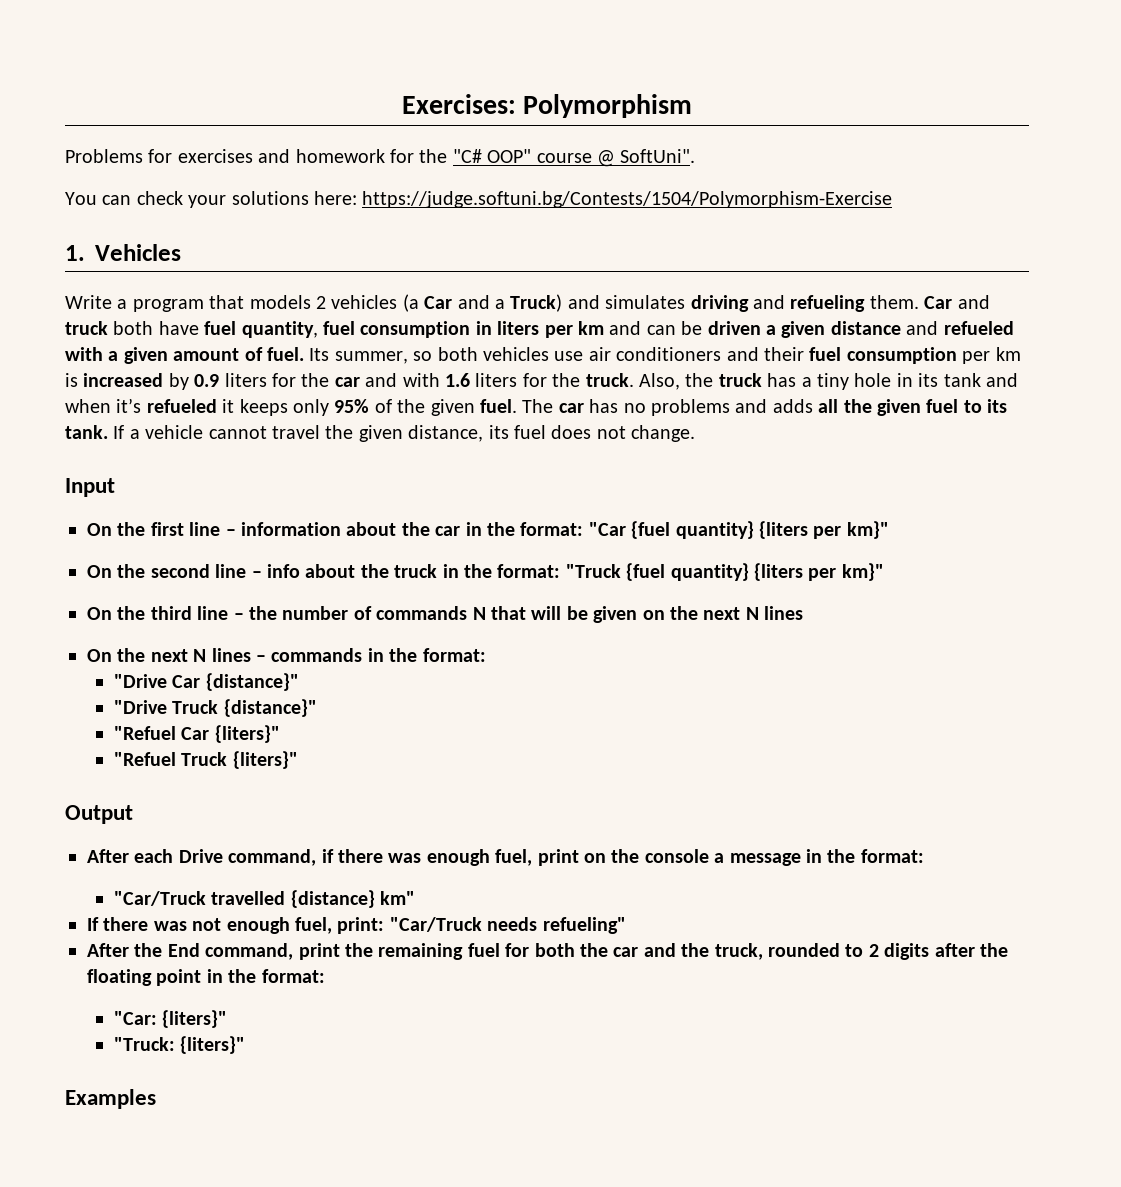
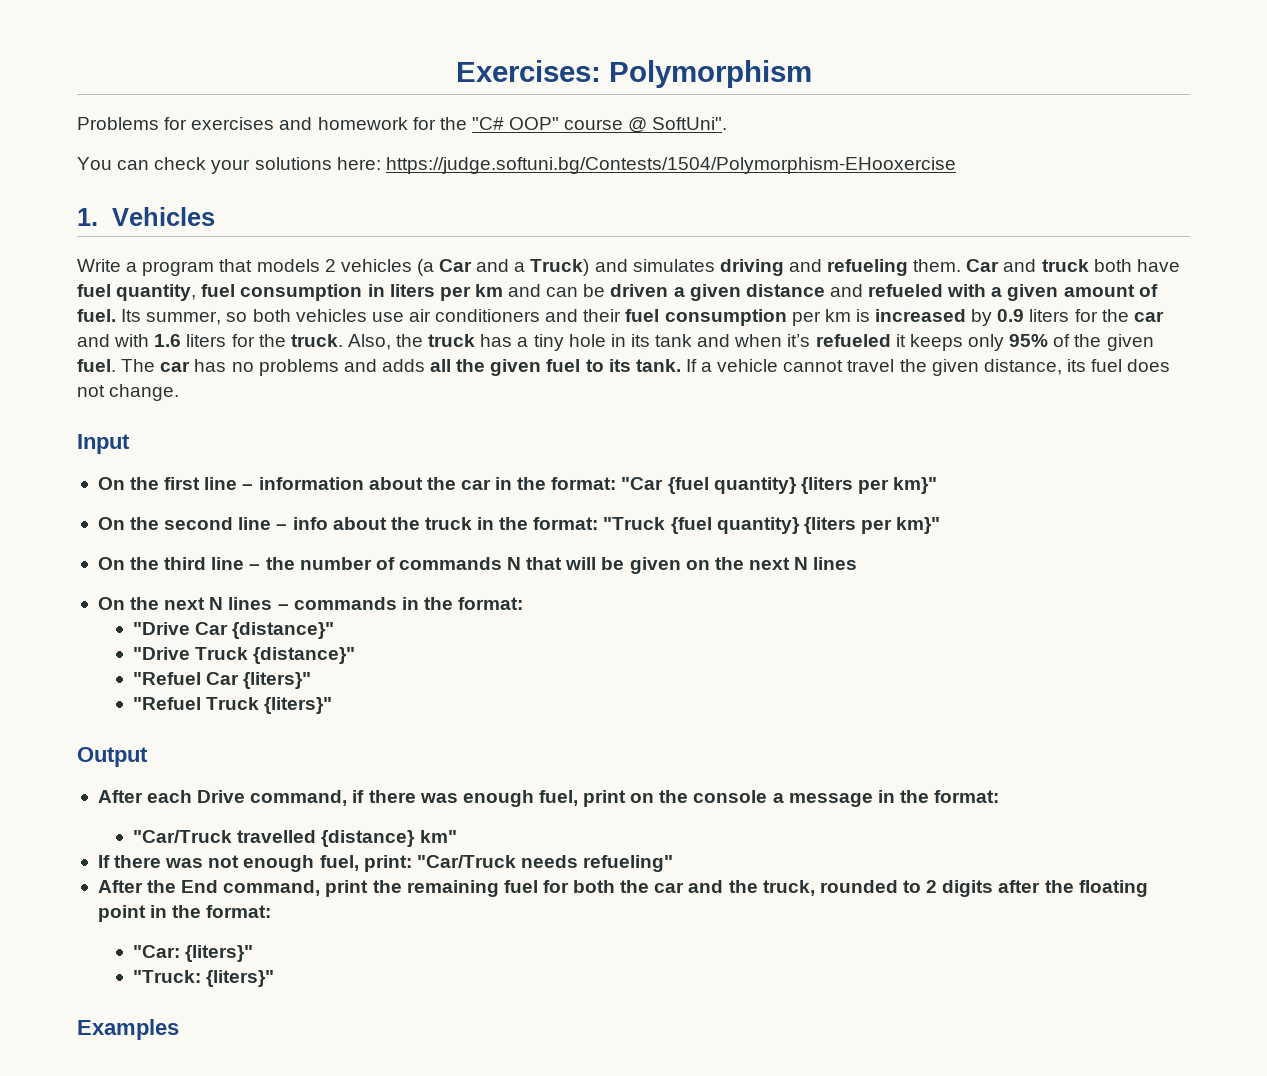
[362,191,893,208] https://judge.softuni.bg/Contests/1504/Polymorphism-Exercise -> [385,157,956,174] https://judge.softuni.bg/Contests/1504/Polymorphism-EHooxercise

